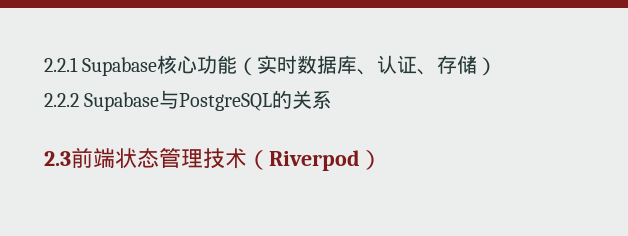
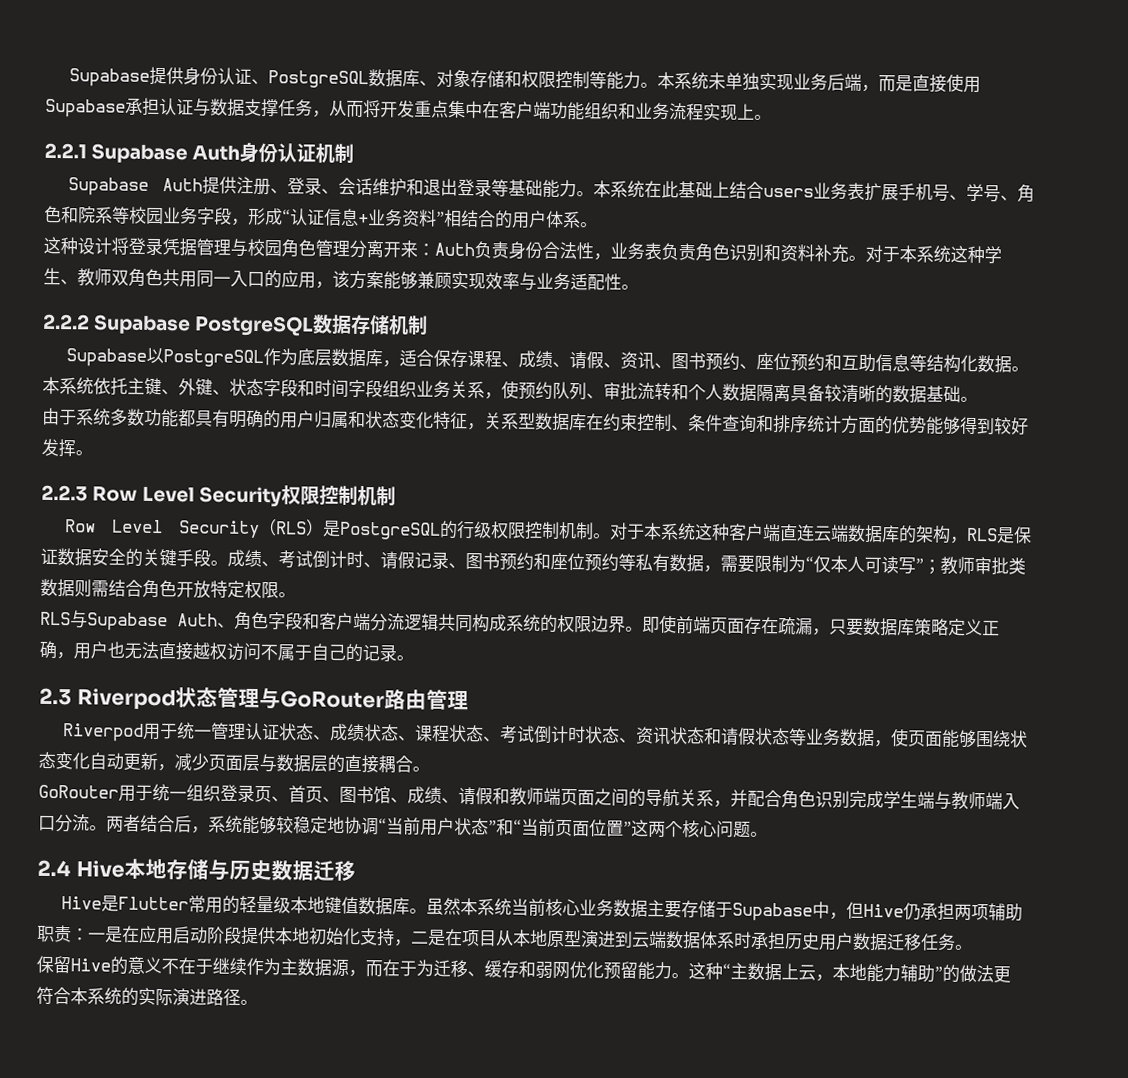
[44,55,498,76] [44,90,333,111] 2.2.1 Supabase核心功能（实时数据库、认证、存储） // 2.2.2 Supabase与PostgreSQL的关系 -> [68,66,981,94] [45,97,772,121] [44,142,355,164] [67,176,1035,203] [44,205,598,229] [43,236,1002,264] [43,267,639,291] [43,313,429,337] [65,347,1029,374] [42,376,978,404] [42,407,1029,436] [41,438,93,458] [41,484,397,508] [64,519,1032,544] [40,547,1026,576] [40,578,296,599] [40,610,1000,637] [39,640,414,663] Supabase提供身份认证、PostgreSQL数据库、对象存储和权限控制等能力。本系统未单独实现业务后端，而是直接使用Supabase承担认证与数据支撑任务，从而将开发重点集中在客户端功能组织和业务流程实现上。 // 2.2.1 Supabase Auth身份认证机制 // Supabase Auth提供注册、登录、会话维护和退出登录等基础能力。本系统在此基础上结合users业务表扩展手机号、学号、角色和院系等校园业务字段，形成“认证信息+业务资料”相结合的用户体系。 // 这种设计将登录凭据管理与校园角色管理分离开来：Auth负责身份合法性，业务表负责角色识别和资料补充。对于本系统这种学生、教师双角色共用同一入口的应用，该方案能够兼顾实现效率与业务适配性。 // 2.2.2 Supabase PostgreSQL数据存储机制 // Supabase以PostgreSQL作为底层数据库，适合保存课程、成绩、请假、资讯、图书预约、座位预约和互助信息等结构化数据。本系统依托主键、外键、状态字段和时间字段组织业务关系，使预约队列、审批流转和个人数据隔离具备较清晰的数据基础。 // 由于系统多数功能都具有明确的用户归属和状态变化特征，关系型数据库在约束控制、条件查询和排序统计方面的优势能够得到较好发挥。 // 2.2.3 Row Level Security权限控制机制 // Row Level Security（RLS）是PostgreSQL的行级权限控制机制。对于本系统这种客户端直连云端数据库的架构，RLS是保证数据安全的关键手段。成绩、考试倒计时、请假记录、图书预约和座位预约等私有数据，需要限制为“仅本人可读写”；教师审批类数据则需结合角色开放特定权限。 // RLS与Supabase Auth、角色字段和客户端分流逻辑共同构成系统的权限边界。即使前端页面存在疏漏，只要数据库策略定义正确，用户也无法直接越权访问不属于自己的记录。
[71,147,115,169] 前端 -> [76,688,176,711] Riverpod
[203,148,382,171] 技术（Riverpod） -> [258,688,469,711] [62,722,1028,749] [38,751,430,774] [38,783,1020,810] [38,814,768,838] [37,858,356,881] [60,895,1023,922] [37,925,973,952] [36,955,1011,984] [36,986,258,1007] 与GoRouter路由管理 // Riverpod用于统一管理认证状态、成绩状态、课程状态、考试倒计时状态、资讯状态和请假状态等业务数据，使页面能够围绕状态变化自动更新，减少页面层与数据层的直接耦合。 // GoRouter用于统一组织登录页、首页、图书馆、成绩、请假和教师端页面之间的导航关系，并配合角色识别完成学生端与教师端入口分流。两者结合后，系统能够较稳定地协调“当前用户状态”和“当前页面位置”这两个核心问题。 // 2.4 Hive本地存储与历史数据迁移 // Hive是Flutter常用的轻量级本地键值数据库。虽然本系统当前核心业务数据主要存储于Supabase中，但Hive仍承担两项辅助职责：一是在应用启动阶段提供本地初始化支持，二是在项目从本地原型演进到云端数据体系时承担历史用户数据迁移任务。 // 保留Hive的意义不在于继续作为主数据源，而在于为迁移、缓存和弱网优化预留能力。这种“主数据上云，本地能力辅助”的做法更符合本系统的实际演进路径。

